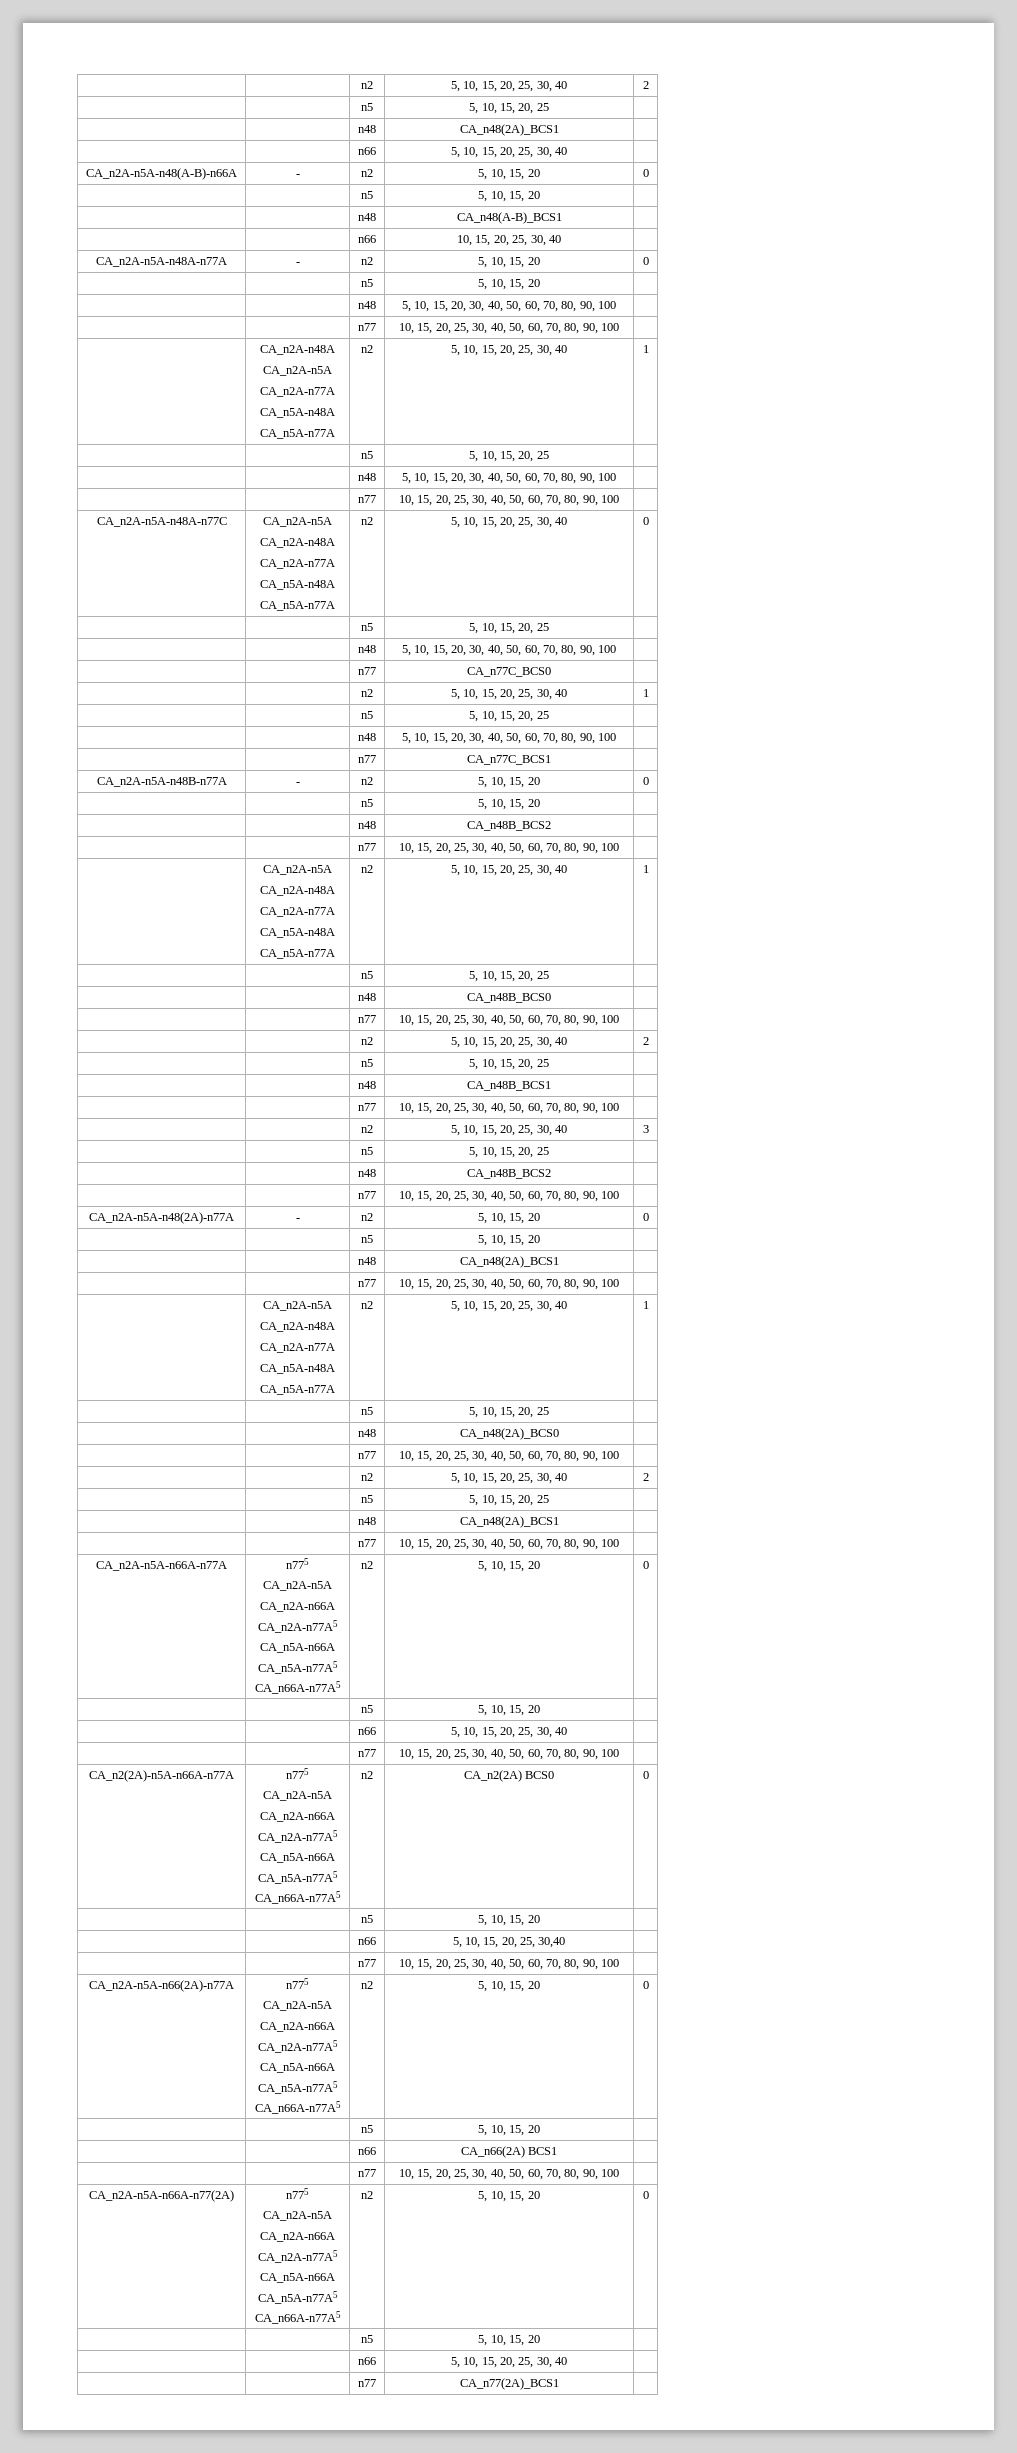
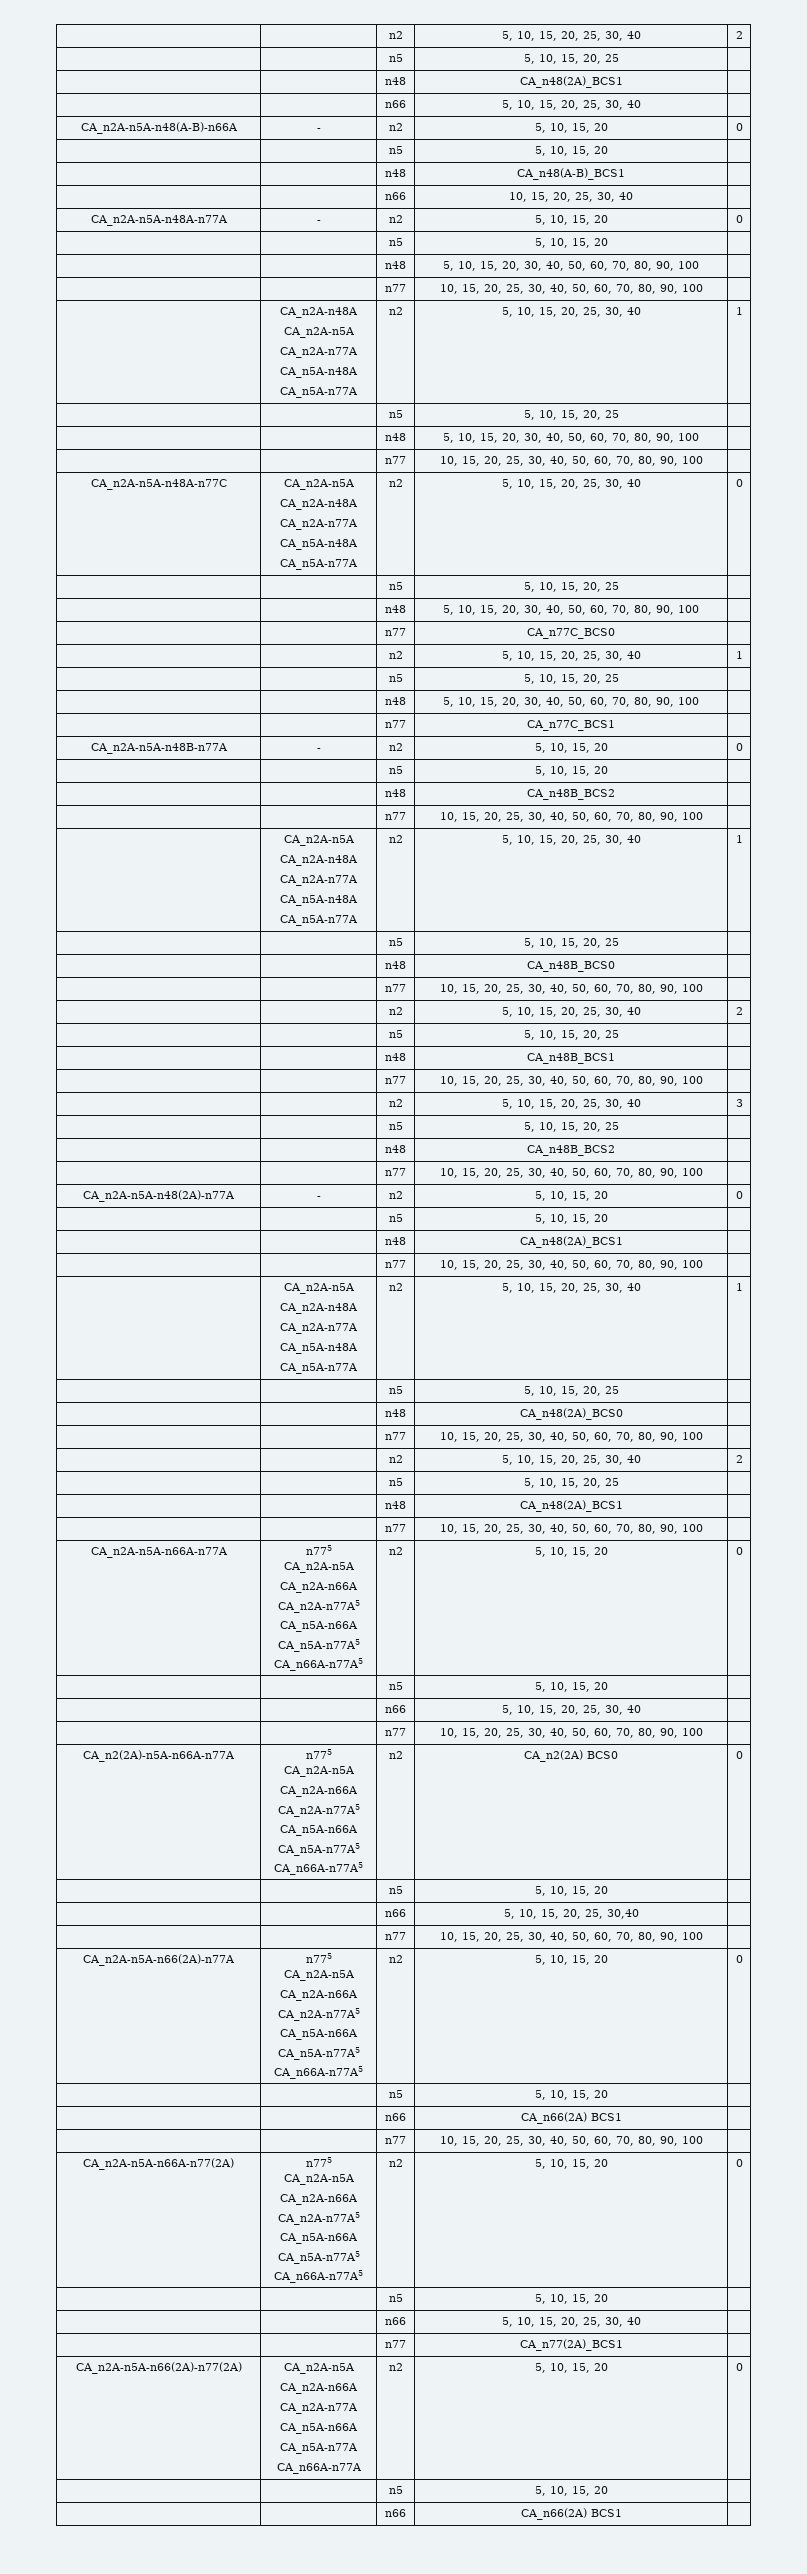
(559, 2384) none -> [75,2362,242,2374] [283,2363,355,2374] [280,2383,358,2394] [280,2403,358,2414] [280,2423,358,2434] [280,2443,358,2454] [276,2463,362,2474] [388,2363,403,2371] [534,2363,608,2373] [735,2363,743,2371] [388,2486,403,2494] [534,2486,608,2496] [385,2509,406,2517] [520,2508,622,2520] // CA_n2A-n5A-n66(2A)-n77(2A) | CA_n2A-n5A // CA_n2A-n66A // CA_n2A-n77A // CA_n5A-n66A // CA_n5A-n77A // CA_n66A-n77A | n2 | 5, 10, 15, 20 | 0 // | | n5 | 5, 10, 15, 20 | // | | n66 | CA_n66(2A) BCS1 |

